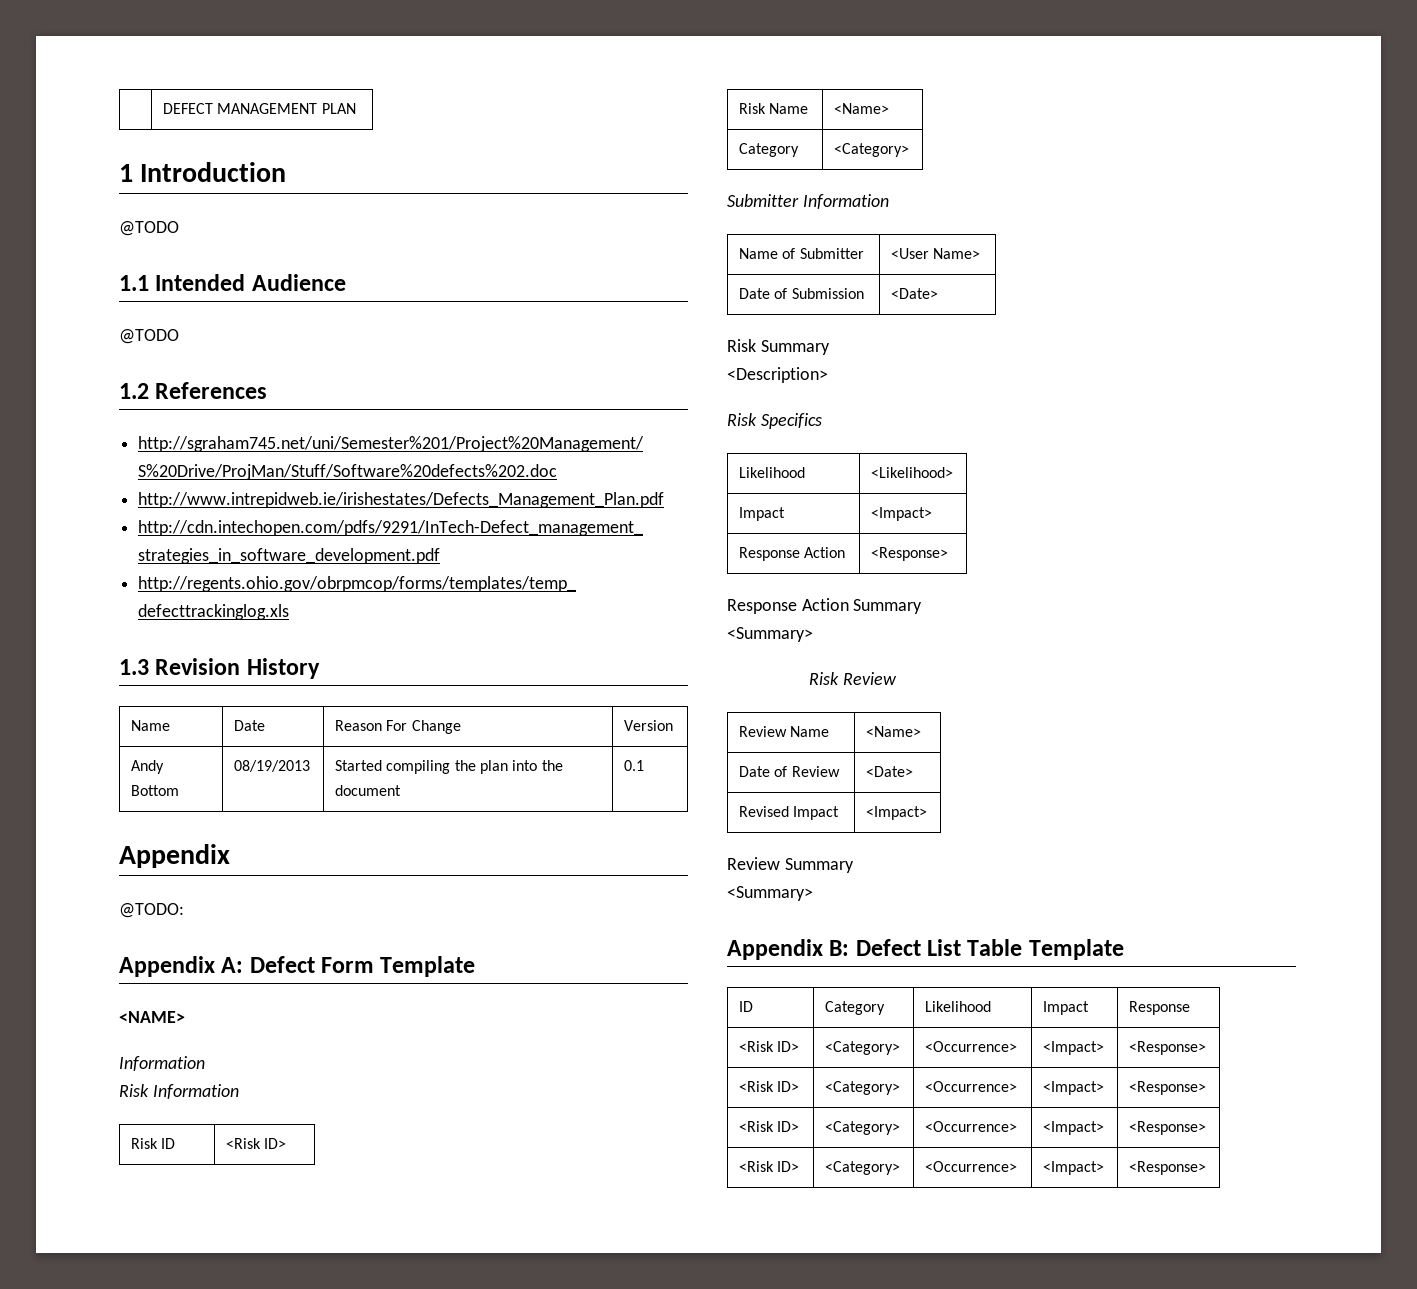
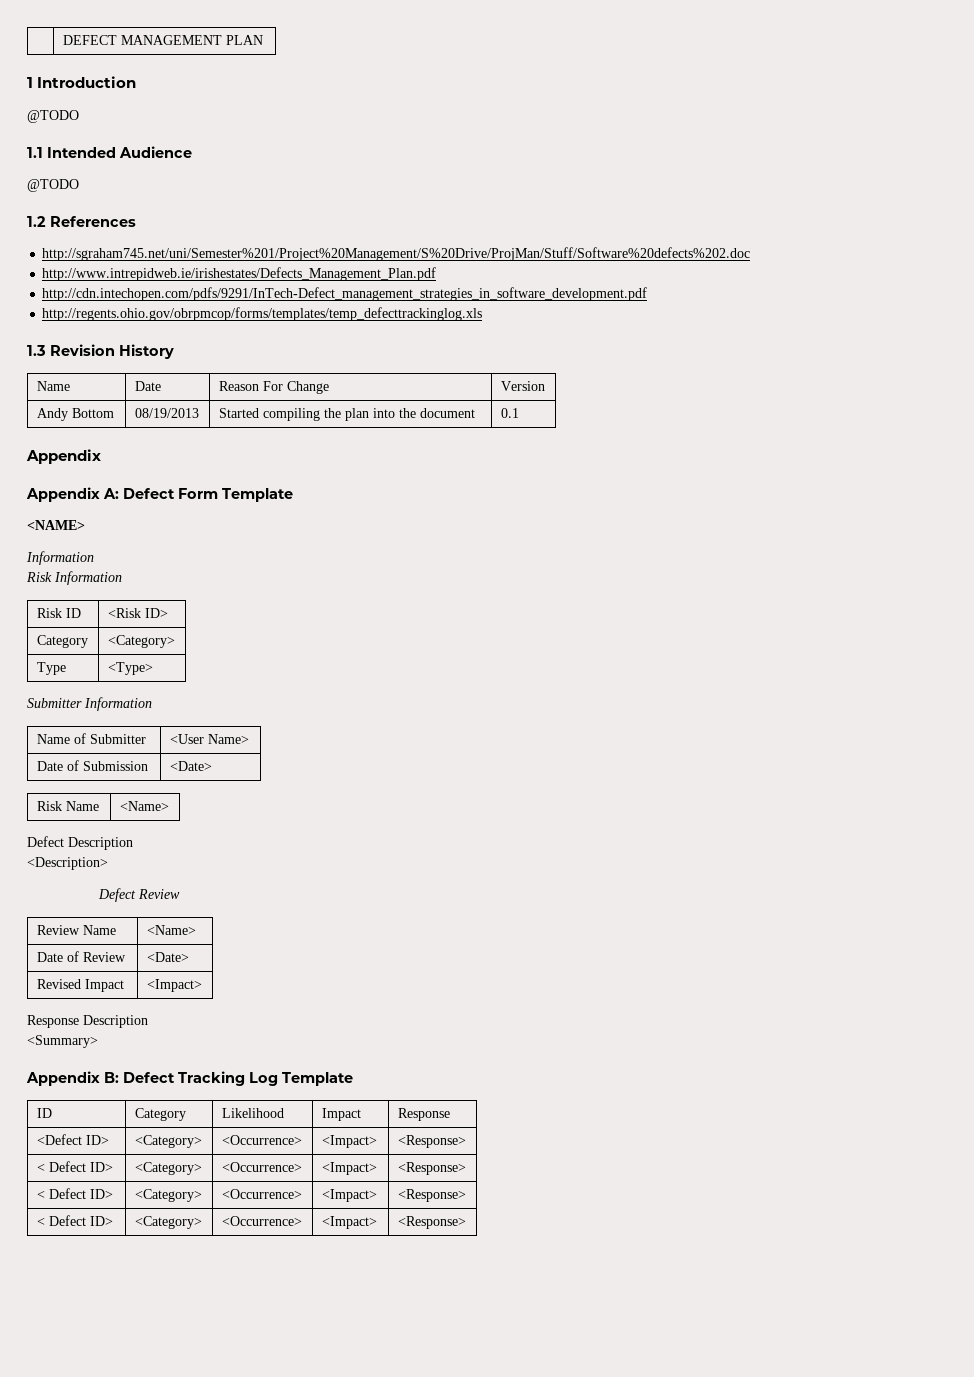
[119,903,184,918] // @TODO: -> (101, 456) none
[739,103,809,114] [834,103,890,114] // Risk Name | <Name> -> (168, 613) none
(910, 150) none -> [36,662,66,675] [107,662,153,675] // Type | <Type>
[727,339,830,355] [727,367,828,383] [727,413,822,429] [739,467,806,478] [871,467,954,478] [739,507,786,521] [871,507,933,521] [739,547,846,561] [871,547,949,561] [727,598,923,614] [727,627,813,642] [809,672,840,685] // Risk Summary // <Description> // Risk Specifics // Likelihood | <Likelihood> // Impact | <Impact> // Response Action | <Response> // Response Action Summary // <Summary> // Risk -> [36,801,99,811] [119,801,169,811] [27,836,133,850] [27,857,108,870] [98,888,137,902] // Risk Name | <Name> // Defect Description // <Description> // Defect
[727,857,854,873] Review Summary -> [27,1015,148,1028] Response Description
[927,939,1023,956] List Table -> [178,1071,278,1086] Tracking Log
[739,1041,800,1052] [825,1041,901,1055] [925,1041,1018,1052] [1043,1041,1105,1055] [1129,1041,1207,1055] [739,1081,800,1092] [825,1081,901,1095] [925,1081,1018,1092] [1043,1081,1105,1095] [1129,1081,1207,1095] [739,1121,800,1132] [825,1121,901,1135] [925,1121,1018,1132] [1043,1121,1105,1135] [1129,1121,1207,1135] [739,1161,775,1172] <Risk ID> | <Category> | <Occurrence> | <Impact> | <Response> // <Risk ID> | <Category> | <Occurrence> | <Impact> | <Response> // <Risk ID> | <Category> | <Occurrence> | <Impact> | <Response> // <Risk -> [36,1134,109,1145] [134,1135,202,1148] [221,1135,302,1145] [321,1135,377,1148] [397,1135,466,1148] [36,1161,113,1172] [134,1162,202,1175] [221,1162,302,1172] [321,1162,377,1175] [397,1162,466,1175] [36,1188,113,1199] [134,1189,202,1202] [221,1189,302,1199] [321,1189,377,1202] [397,1189,466,1202] [36,1215,86,1226] <Defect ID> | <Category> | <Occurrence> | <Impact> | <Response> // < Defect ID> | <Category> | <Occurrence> | <Impact> | <Response> // < Defect ID> | <Category> | <Occurrence> | <Impact> | <Response> // < Defect

